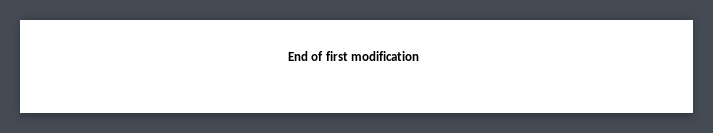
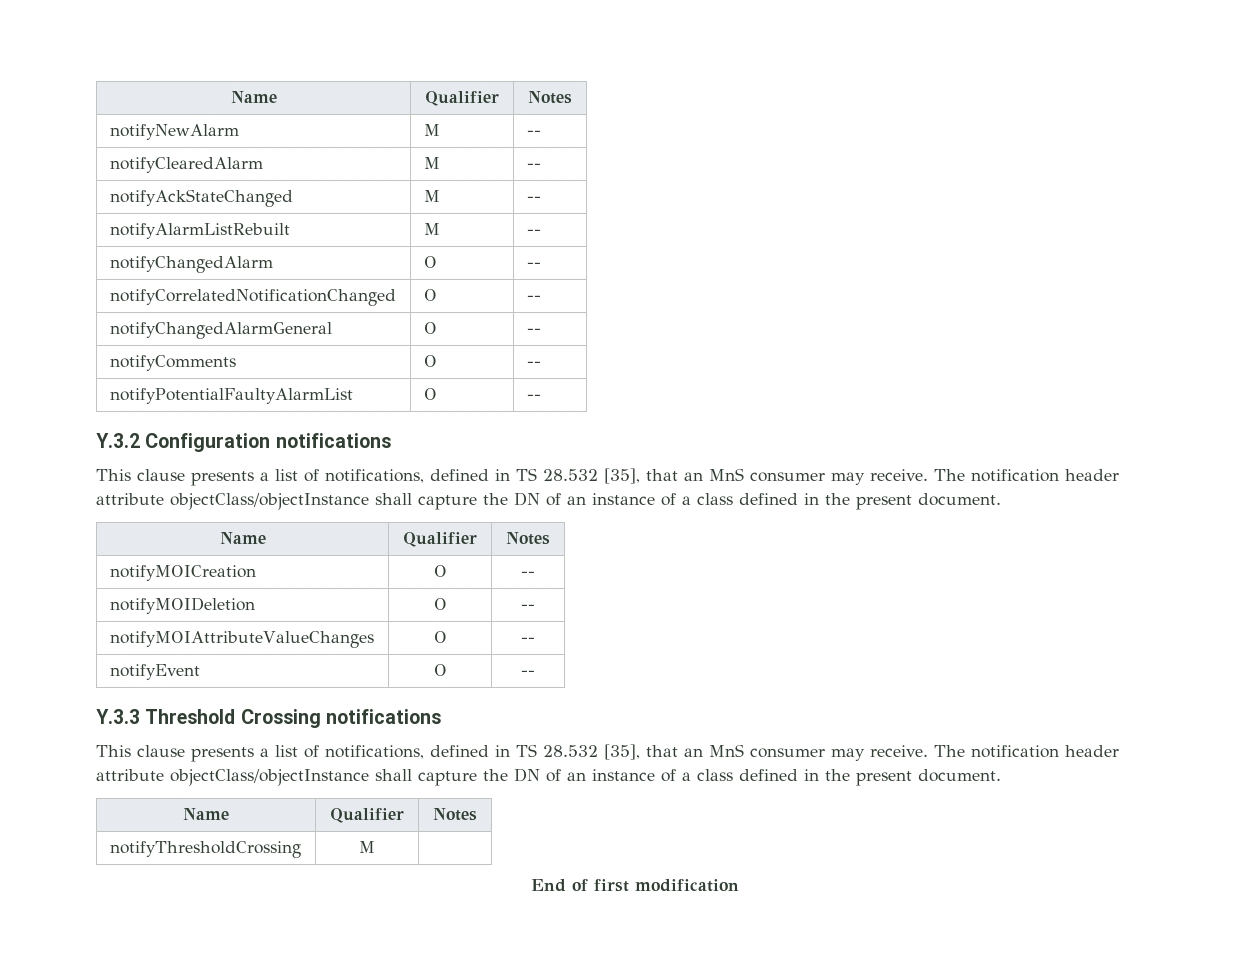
(287, 56) none -> [230,91,277,103] [425,91,499,106] [528,91,572,104] [109,124,239,140] [423,124,440,136] [526,130,541,136] [109,157,263,173] [423,157,440,169] [526,163,541,169] [109,189,293,207] [423,190,440,202] [526,196,541,202] [109,223,290,239] [423,223,440,235] [526,229,541,235] [109,256,273,273] [423,256,437,268] [526,262,541,268] [109,289,396,306] [423,289,437,301] [526,295,541,301] [109,322,332,339] [423,322,437,334] [526,328,541,334] [109,355,236,371] [423,355,437,367] [526,361,541,367] [109,388,353,404] [423,388,437,400] [526,394,541,400] [96,433,391,452] [96,468,1119,486] [96,492,1001,510] [219,532,266,544] [403,532,477,547] [506,532,550,545] [109,565,256,581] [433,565,447,577] [521,571,535,577] [109,597,255,614] [433,598,447,610] [521,604,535,610] [109,631,374,648] [433,631,447,643] [521,637,535,643] [109,664,200,680] [433,664,447,676] [521,670,535,676] [96,709,441,728] [96,744,1119,762] [96,768,1001,786] [183,808,229,820] [330,808,404,823] [433,808,477,821] [109,841,301,858] [359,841,375,853] Name | Qualifier | Notes // notifyNewAlarm | M | -- // notifyClearedAlarm | M | -- // notifyAckStateChanged | M | -- // notifyAlarmListRebuilt | M | -- // notifyChangedAlarm | O | -- // notifyCorrelatedNotificationChanged | O | -- // notifyChangedAlarmGeneral | O | -- // notifyComments | O | -- // notifyPotentialFaultyAlarmList | O | -- // Y.3.2 Configuration notifications // This clause presents a list of notifications, defined in TS 28.532 [35], that an MnS consumer may receive. The notification header attribute objectClass/objectInstance shall capture the DN of an instance of a class defined in the present document. // Name | Qualifier | Notes // notifyMOICreation | O | -- // notifyMOIDeletion | O | -- // notifyMOIAttributeValueChanges | O | -- // notifyEvent | O | -- // Y.3.3 Threshold Crossing notifications // This clause presents a list of notifications, defined in TS 28.532 [35], that an MnS consumer may receive. The notification header attribute objectClass/objectInstance shall capture the DN of an instance of a class defined in the present document. // Name | Qualifier | Notes // notifyThresholdCrossing | M | //

